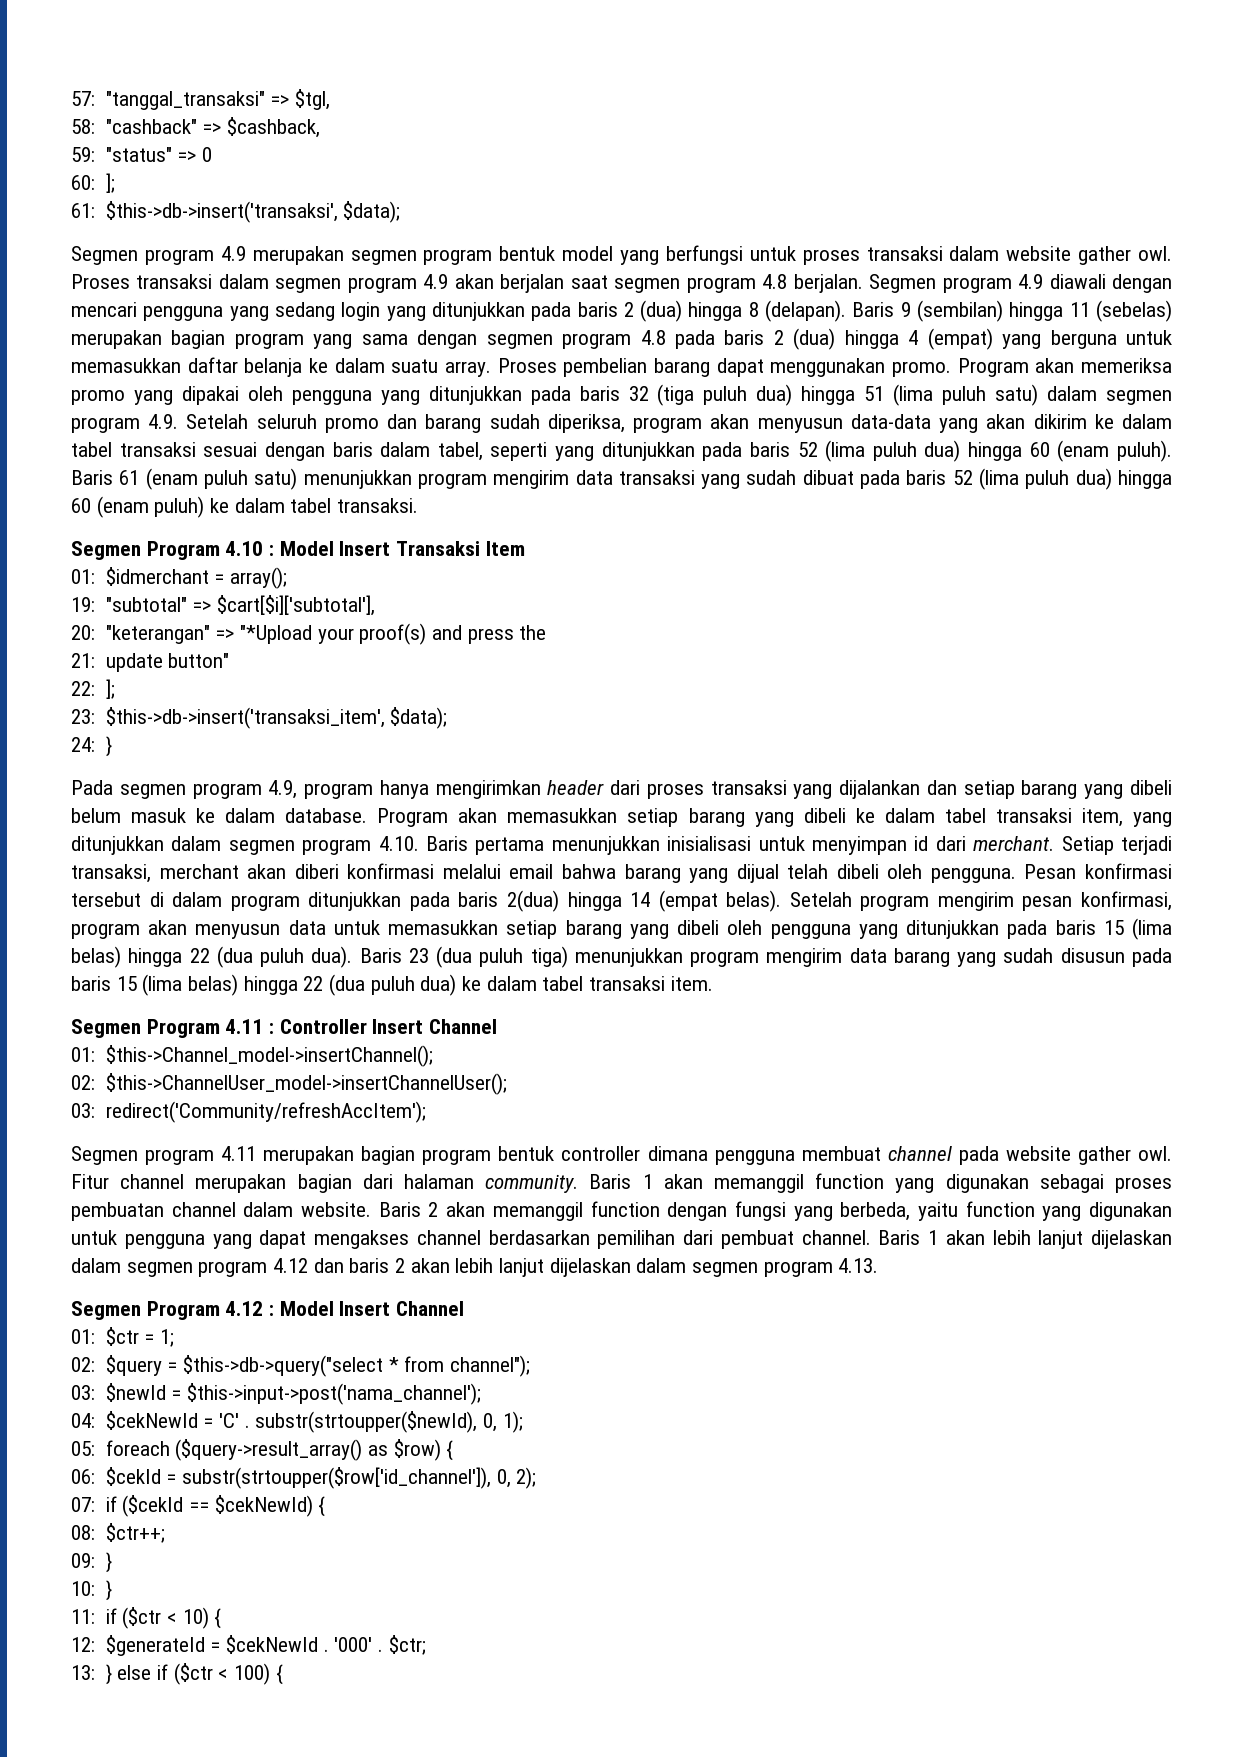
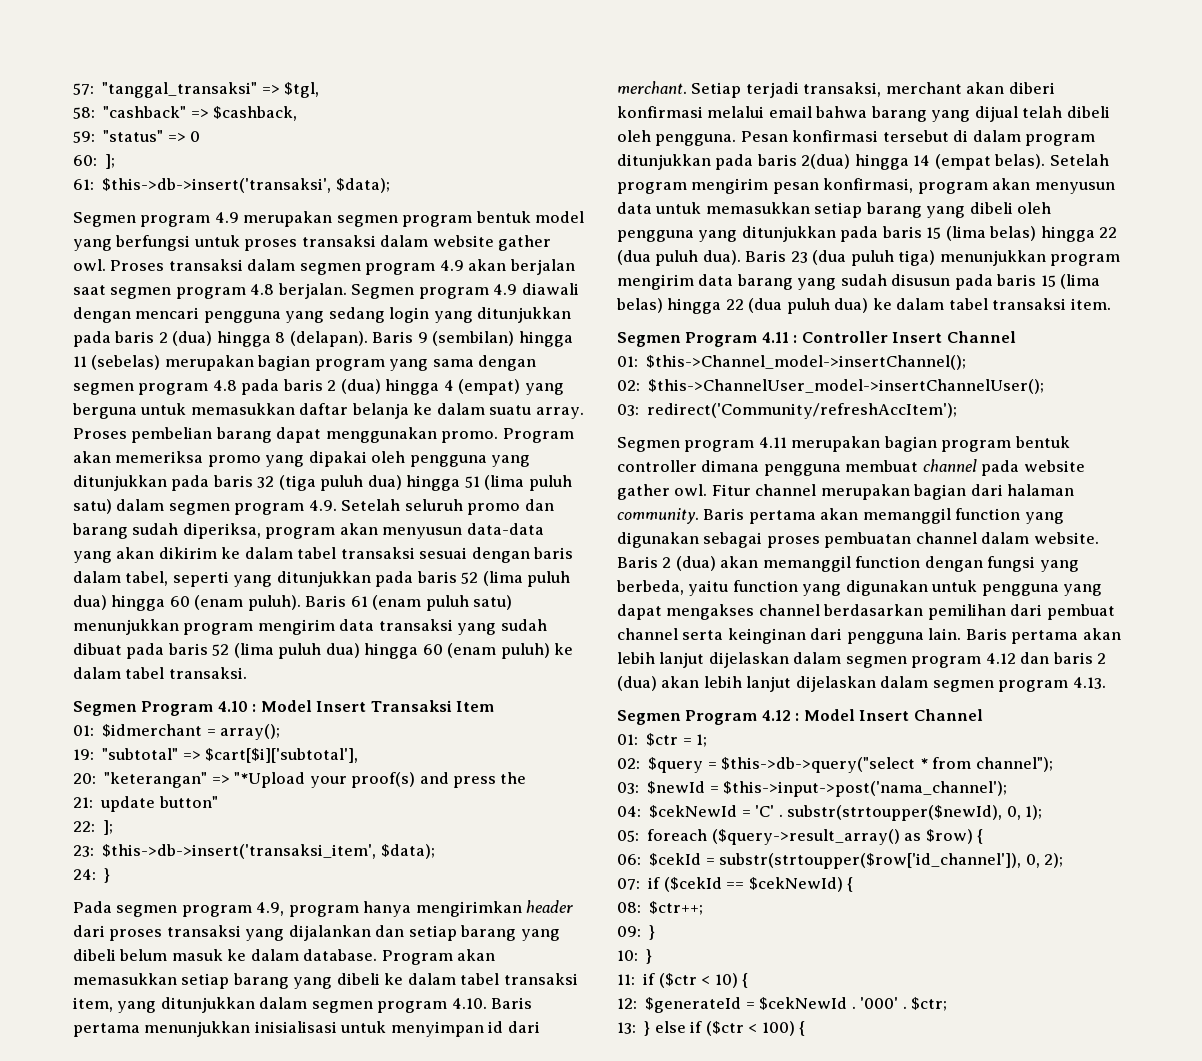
[642,1174,653,1189] 1 -> [748,510,816,524] pertama
(439, 1209) none -> [675,556,716,571] (dua)
[801,1230,938,1245] channel. Baris 1 -> [617,628,1079,644] channel serta keinginan dari pengguna lain. Baris pertama
(406, 1265) none -> [617,676,657,691] (dua)

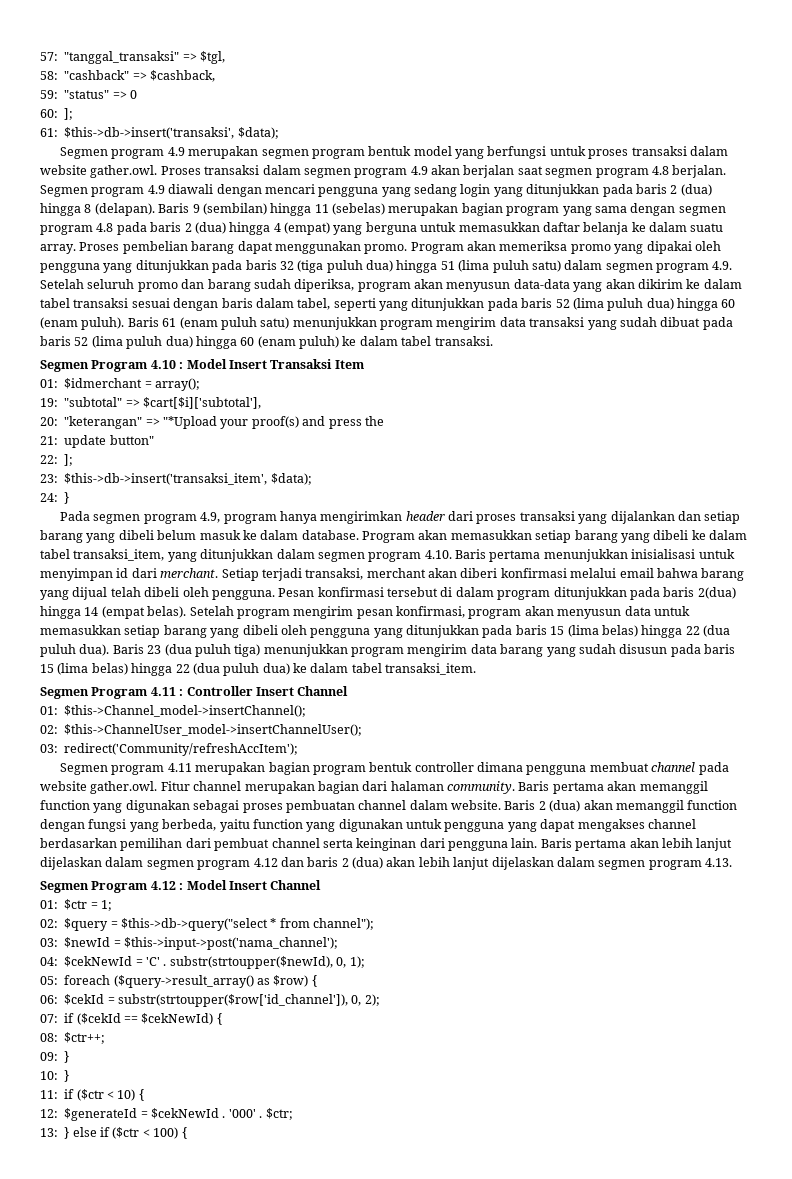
[498,235,552,251] [73,259,106,271] gather owl. -> [90,165,158,178] gather.owl.
[503,973,578,985] [73,997,113,1012] transaksi item, -> [73,549,165,561] transaksi_item,
[992,298,1111,310] transaksi item. -> [385,663,477,675] transaksi_item.
[617,484,708,500] gather owl. -> [90,781,158,794] gather.owl.

